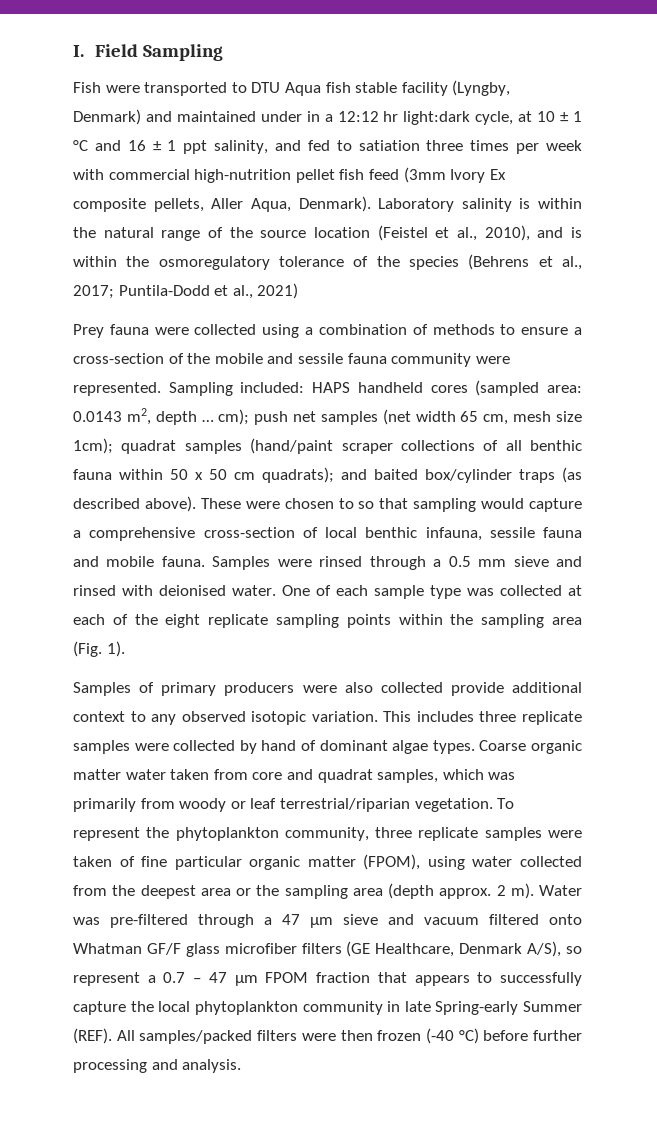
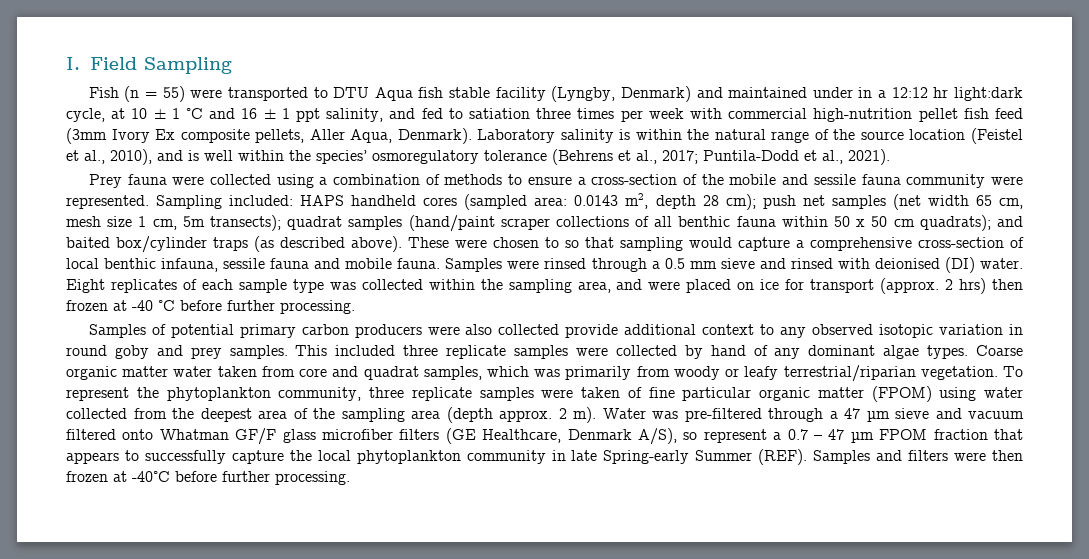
(101, 87) none -> [124,86,185,102] (n = 55)
[73,256,150,267] within the -> [204,150,367,164] well within the species’
[353,256,459,270] of the species -> (547, 155) none
[257,283,299,299] 2021) -> [848,149,890,165] 2021).
[201,420,214,422] … -> [702,195,719,206] 28
[73,438,113,454] 1cm); -> [138,215,281,231] 1 cm, 5m transects);
[232,585,310,596] water. One -> [944,257,1023,273] [66,279,177,293] (DI) water. Eight replicates
[568,585,582,596] [73,614,582,628] [73,641,125,657] at each of the eight replicate sampling points within the sampling area (Fig. 1). -> [428,278,1024,294] [66,300,355,314] within the sampling area, and were placed on ice for transport (approx. 2 hrs) then frozen at -40 °C before further processing.
[161,682,217,696] primary -> [170,324,349,338] potential primary carbon
[311,711,474,722] variation. This includes -> [939,324,1023,335] [66,345,396,359] variation in round goby and prey samples. This included
(316, 745) none -> [774,348,801,359] any
[250,798,277,809] leaf -> [744,366,779,380] leafy
[363,854,421,870] (FPOM), -> [871,386,932,402] (FPOM)
[236,888,251,896] or -> [293,408,308,419] of
[116,1030,253,1044] All samples/packed -> [813,450,903,464] Samples and
[425,1028,582,1044] [73,1059,242,1073] (-40 °C) before further processing and analysis. -> [113,471,350,485] at -40°C before further processing.

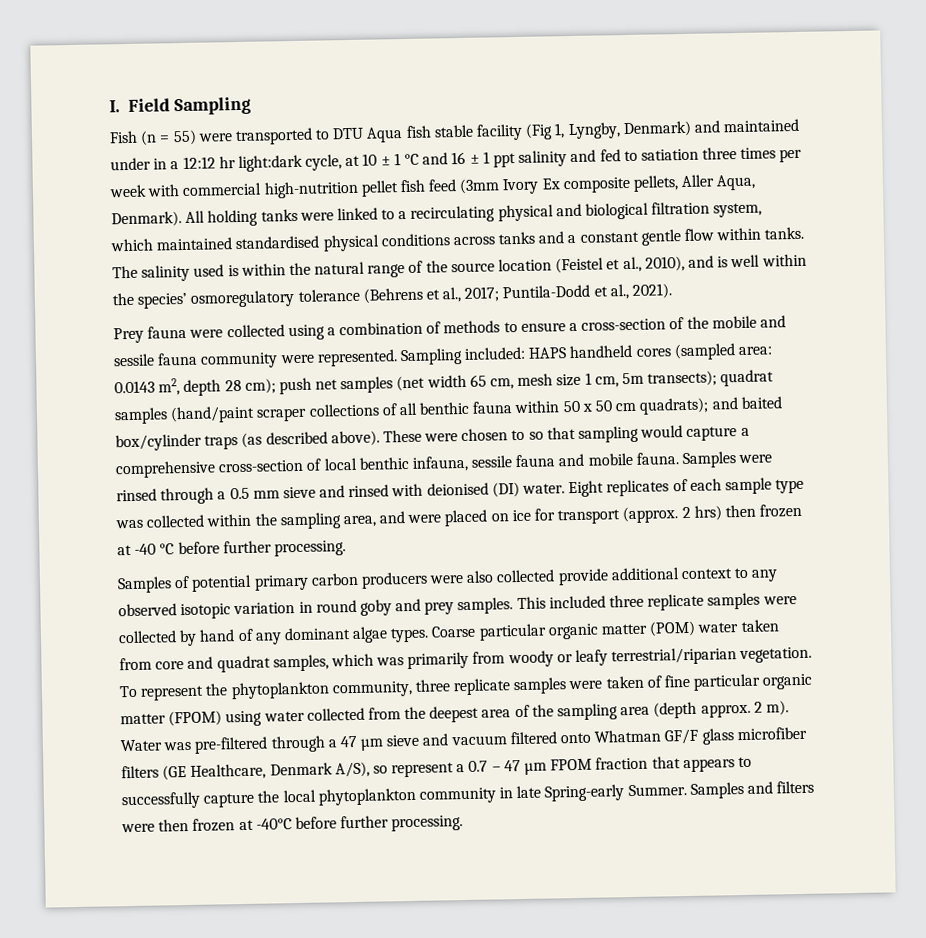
[551,86,616,102] (Lyngby, -> [525,122,621,140] (Fig 1, Lyngby,
[326,108,384,122] salinity, -> [518,150,568,167] salinity
[477,129,614,143] Laboratory salinity -> [185,201,763,227] [110,226,805,252] [112,264,225,282] All holding tanks were linked to a recirculating physical and biological filtration system, which maintained standardised physical conditions across tanks and a constant gentle flow within tanks. The salinity used
[66,366,169,380] organic matter -> [478,620,697,641] particular organic matter (POM)
[695,449,808,465] Summer (REF). -> [627,784,687,797] Summer.

